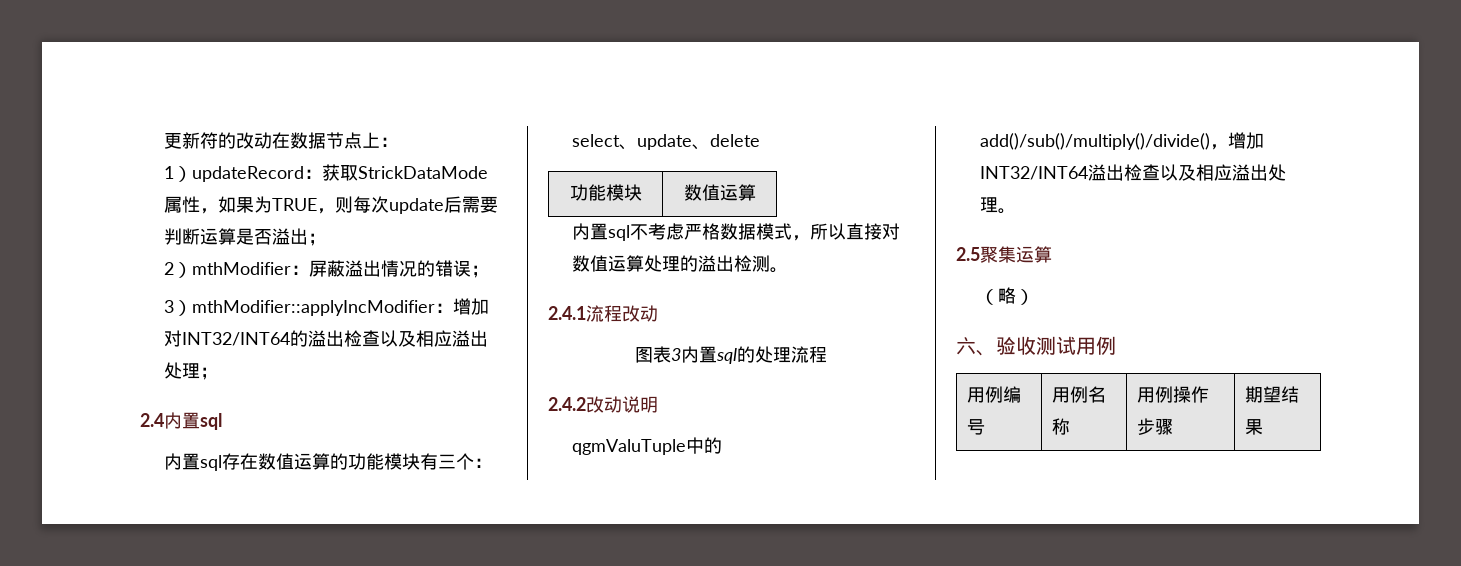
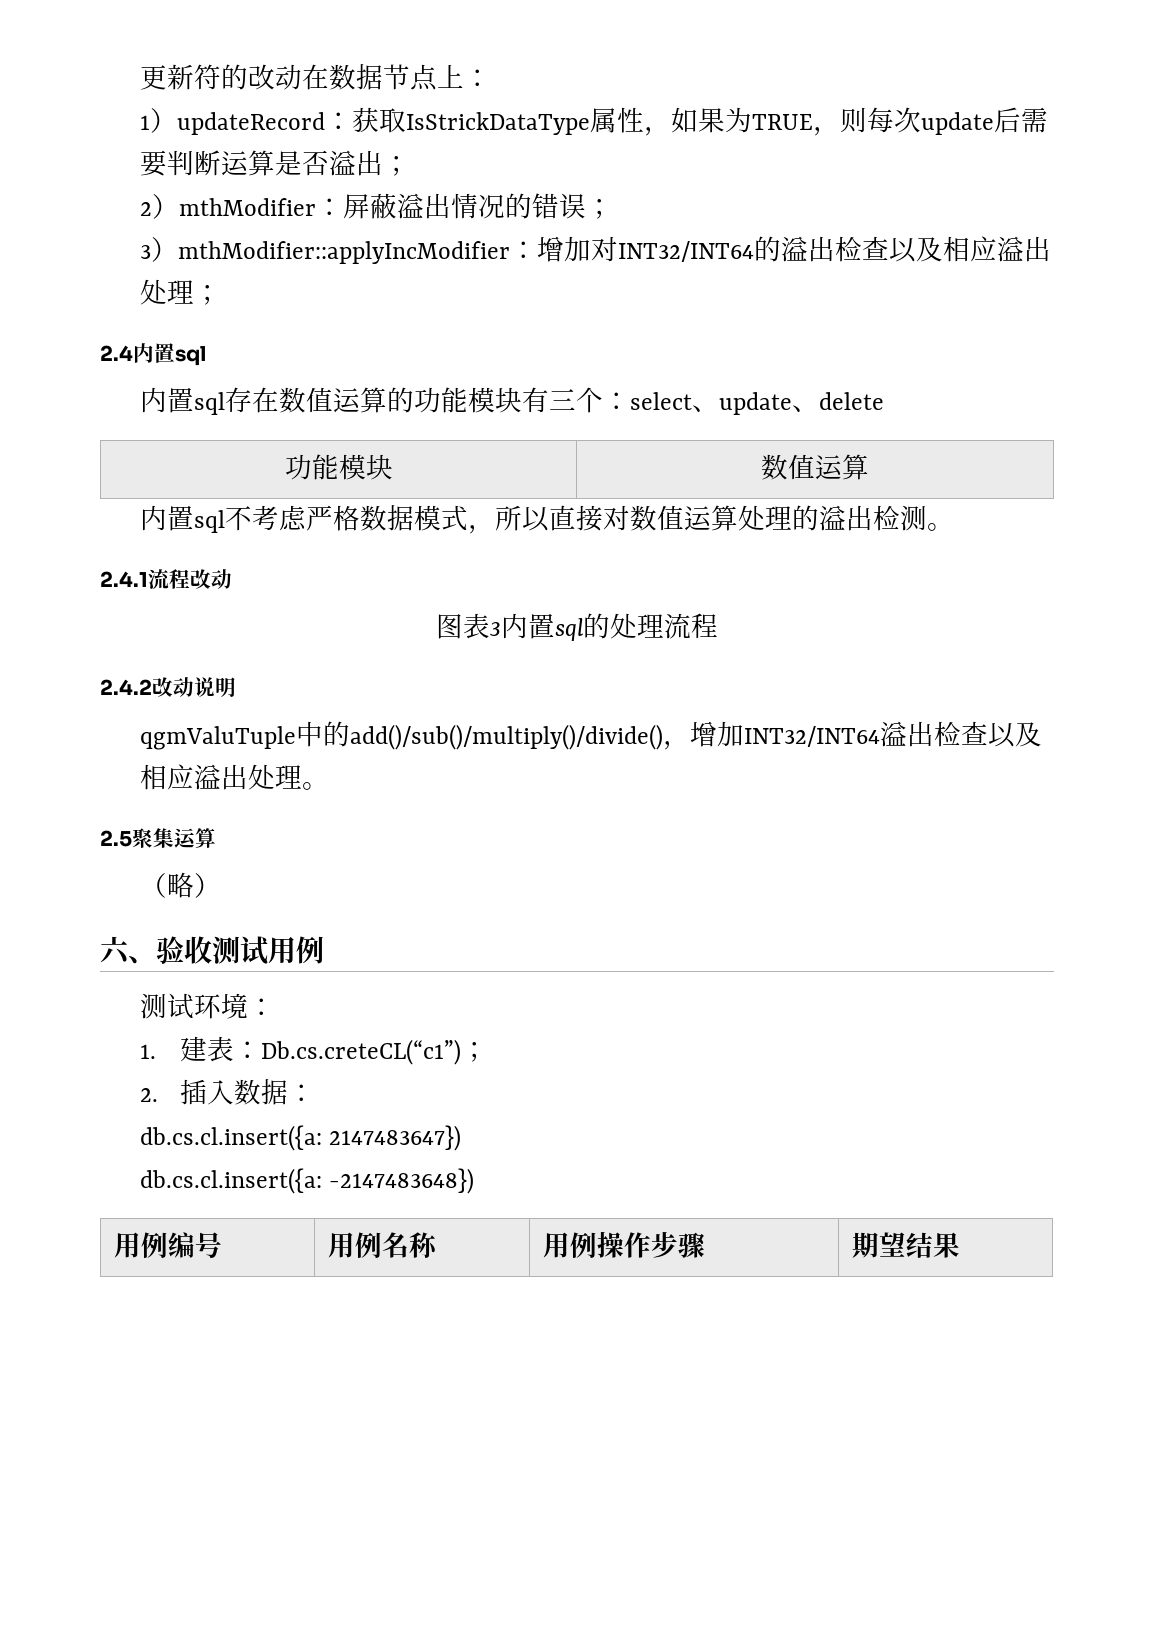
[358,166,489,179] StrickDataMode -> [405,112,590,135] IsStrickDataType
(1116, 345) none -> [139,993,275,1019] [139,1036,488,1065] [139,1079,315,1105] [139,1125,462,1151] [139,1168,475,1194] // 测试环境： // 1.建表：Db.cs.creteCL(“c1”)； // 2.插入数据： // db.cs.cl.insert({a: 2147483647}) // db.cs.cl.insert({a: -2147483648})

